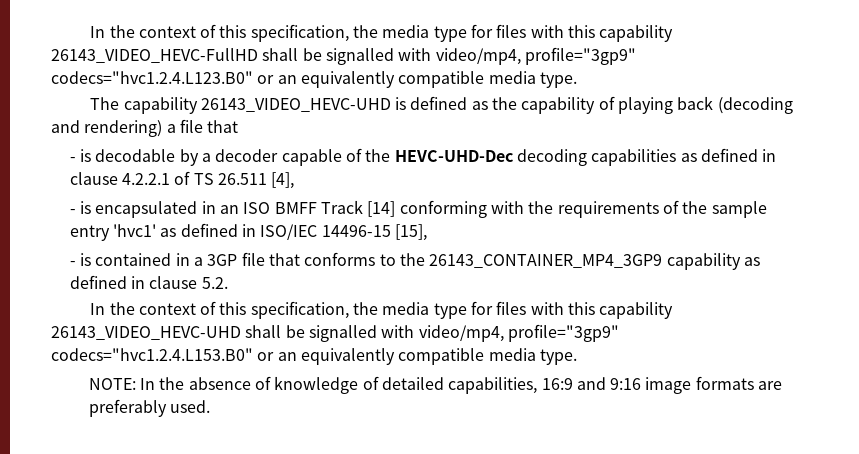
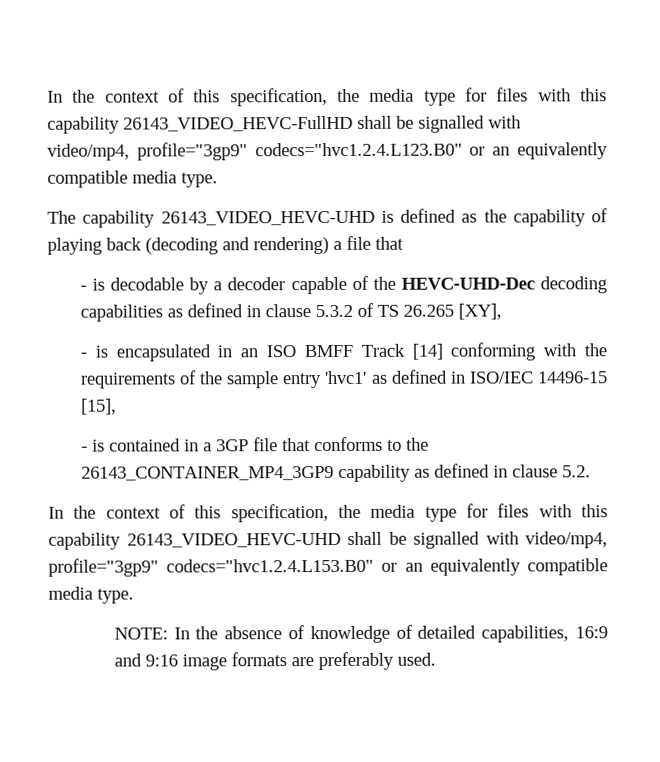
[122,173,171,185] 4.2.2.1 -> [314,304,353,318] 5.3.2
[218,172,295,189] 26.511 [4], -> [402,303,502,320] 26.265 [XY],

